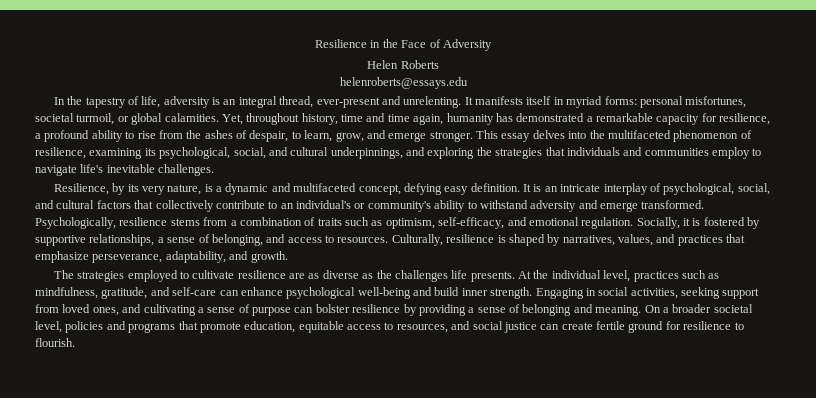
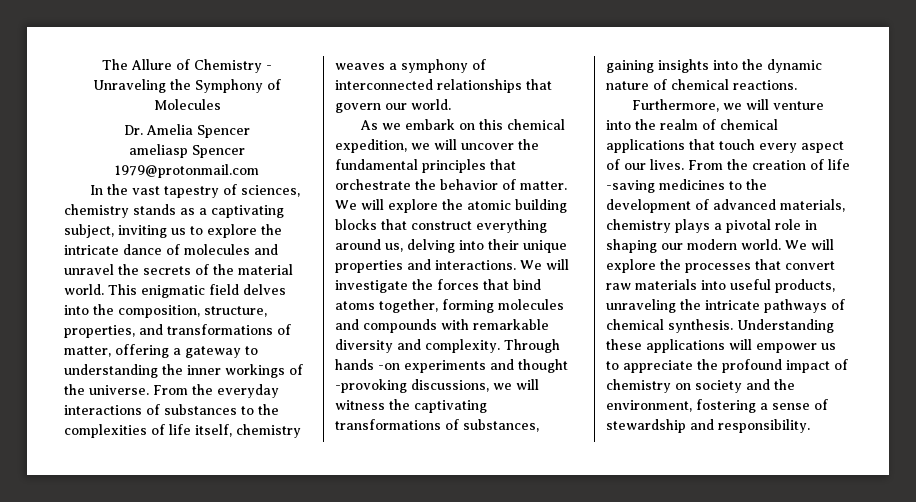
[315,39,492,51] [367,60,439,69] [339,77,468,89] Resilience in the Face of Adversity // Helen Roberts // helenroberts@essays.edu -> [102,59,272,73] [93,79,281,93] [153,99,221,110] [124,124,250,138] [129,144,245,158] [115,164,259,178] The Allure of Chemistry - Unraveling the Symphony of Molecules // Dr. Amelia Spencer // ameliasp Spencer 1979@protonmail.com
(83, 100) none -> [131,186,160,195] vast
[141,96,747,108] [35,113,771,125] [35,130,752,142] [35,147,762,159] [35,164,215,176] [53,183,770,195] [35,200,705,212] [35,217,761,229] [35,234,746,246] [35,251,288,263] [53,270,720,282] [35,287,760,299] [35,304,753,316] [35,321,744,333] [35,338,75,347] life, adversity is an integral thread, ever-present and unrelenting. It manifests itself in myriad forms: personal misfortunes, societal turmoil, or global calamities. Yet, throughout history, time and time again, humanity has demonstrated a remarkable capacity for resilience, a profound ability to rise from the ashes of despair, to learn, grow, and emerge stronger. This essay delves into the multifaceted phenomenon of resilience, examining its psychological, social, and cultural underpinnings, and exploring the strategies that individuals and communities employ to navigate life's inevitable challenges. // Resilience, by its very nature, is a dynamic and multifaceted concept, defying easy definition. It is an intricate interplay of psychological, social, and cultural factors that collectively contribute to an individual's or community's ability to withstand adversity and emerge transformed. Psychologically, resilience stems from a combination of traits such as optimism, self-efficacy, and emotional regulation. Socially, it is fostered by supportive relationships, a sense of belonging, and access to resources. Culturally, resilience is shaped by narratives, values, and practices that emphasize perseverance, adaptability, and growth. // The strategies employed to cultivate resilience are as diverse as the challenges life presents. At the individual level, practices such as mindfulness, gratitude, and self-care can enhance psychological well-being and build inner strength. Engaging in social activities, seeking support from loved ones, and cultivating a sense of purpose can bolster resilience by providing a sense of belonging and meaning. On a broader societal level, policies and programs that promote education, equitable access to resources, and social justice can create fertile ground for resilience to flourish. -> [240,185,300,197] [64,204,284,218] [64,224,282,238] [64,244,278,255] [64,264,293,275] [64,284,286,298] [64,304,267,318] [64,324,291,338] [64,344,258,358] [64,364,303,378] [64,384,279,398] [64,404,279,415] [64,424,301,438] [335,59,486,73] [335,79,552,93] [335,99,451,113] [359,119,565,130] [335,139,539,153] [335,159,516,173] [335,179,567,190] [335,199,567,213] [335,219,547,233] [335,239,567,253] [335,259,569,273] [335,279,541,293] [335,299,564,313] [335,319,549,333] [335,339,560,353] [335,359,568,373] [335,379,539,393] [335,399,487,413] [335,419,539,432] [606,59,822,73] [606,79,797,90] [631,99,824,112] [606,119,778,130] [606,139,844,153] [606,159,850,170] [606,179,767,193] [606,199,845,213] [606,219,817,233] [606,239,834,253] [606,259,835,273] [606,279,835,293] [606,299,845,313] [606,319,834,333] [606,339,836,353] [606,359,848,373] [606,379,795,393] [606,399,828,413] [606,419,810,433] sciences, chemistry stands as a captivating subject, inviting us to explore the intricate dance of molecules and unravel the secrets of the material world. This enigmatic field delves into the composition, structure, properties, and transformations of matter, offering a gateway to understanding the inner workings of the universe. From the everyday interactions of substances to the complexities of life itself, chemistry weaves a symphony of interconnected relationships that govern our world. // As we embark on this chemical expedition, we will uncover the fundamental principles that orchestrate the behavior of matter. We will explore the atomic building blocks that construct everything around us, delving into their unique properties and interactions. We will investigate the forces that bind atoms together, forming molecules and compounds with remarkable diversity and complexity. Through hands -on experiments and thought -provoking discussions, we will witness the captivating transformations of substances, gaining insights into the dynamic nature of chemical reactions. // Furthermore, we will venture into the realm of chemical applications that touch every aspect of our lives. From the creation of life -saving medicines to the development of advanced materials, chemistry plays a pivotal role in shaping our modern world. We will explore the processes that convert raw materials into useful products, unraveling the intricate pathways of chemical synthesis. Understanding these applications will empower us to appreciate the profound impact of chemistry on society and the environment, fostering a sense of stewardship and responsibility.

